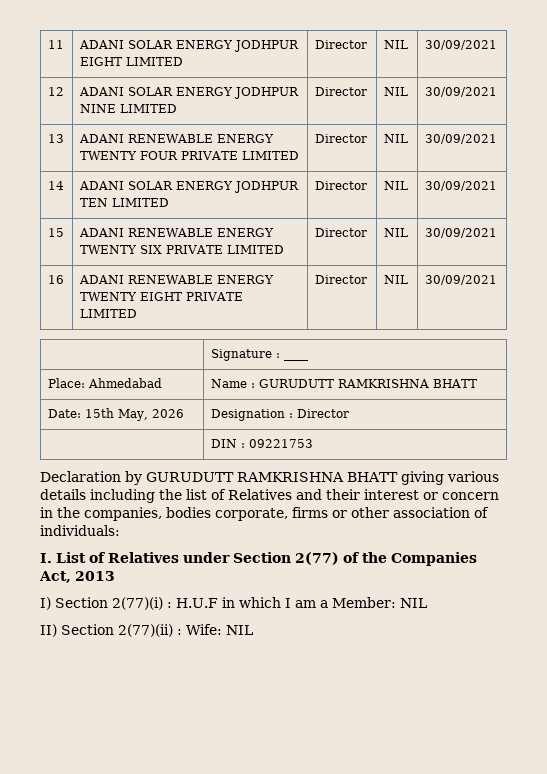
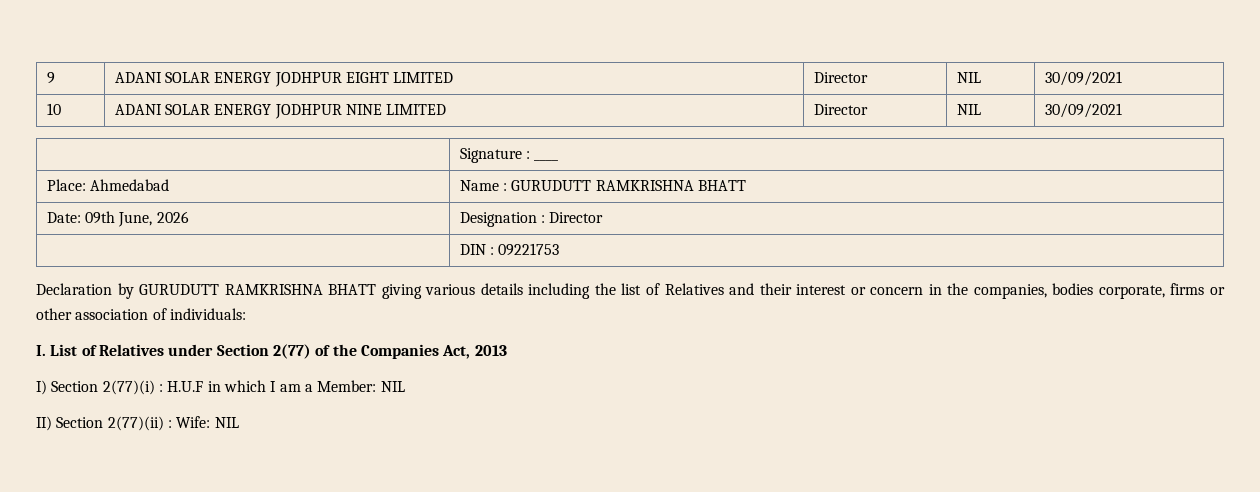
[47,40,64,49] 11 -> [46,72,55,84] 9
[47,87,64,96] 12 -> [46,103,61,115] 10
[47,134,64,143] [78,134,274,143] [79,151,299,160] [314,134,367,143] [383,134,408,143] [424,134,497,144] [47,181,64,190] [78,181,299,193] [79,198,169,207] [314,181,367,190] [383,181,408,190] [424,181,497,191] [47,228,64,237] [78,228,274,237] [79,245,284,254] [314,228,367,237] [383,228,408,237] [424,228,497,238] [47,275,64,284] [78,275,274,284] [79,292,243,301] [79,309,137,318] [314,275,367,284] [383,275,408,284] [424,275,497,285] // 13 | ADANI RENEWABLE ENERGY TWENTY FOUR PRIVATE LIMITED | Director | NIL | 30/09/2021 // 14 | ADANI SOLAR ENERGY JODHPUR TEN LIMITED | Director | NIL | 30/09/2021 // 15 | ADANI RENEWABLE ENERGY TWENTY SIX PRIVATE LIMITED | Director | NIL | 30/09/2021 // 16 | ADANI RENEWABLE ENERGY TWENTY EIGHT PRIVATE LIMITED | Director | NIL | 30/09/2021 -> (1122, 110) none
[84,408,148,421] 15th May, -> [84,211,153,227] 09th June,

